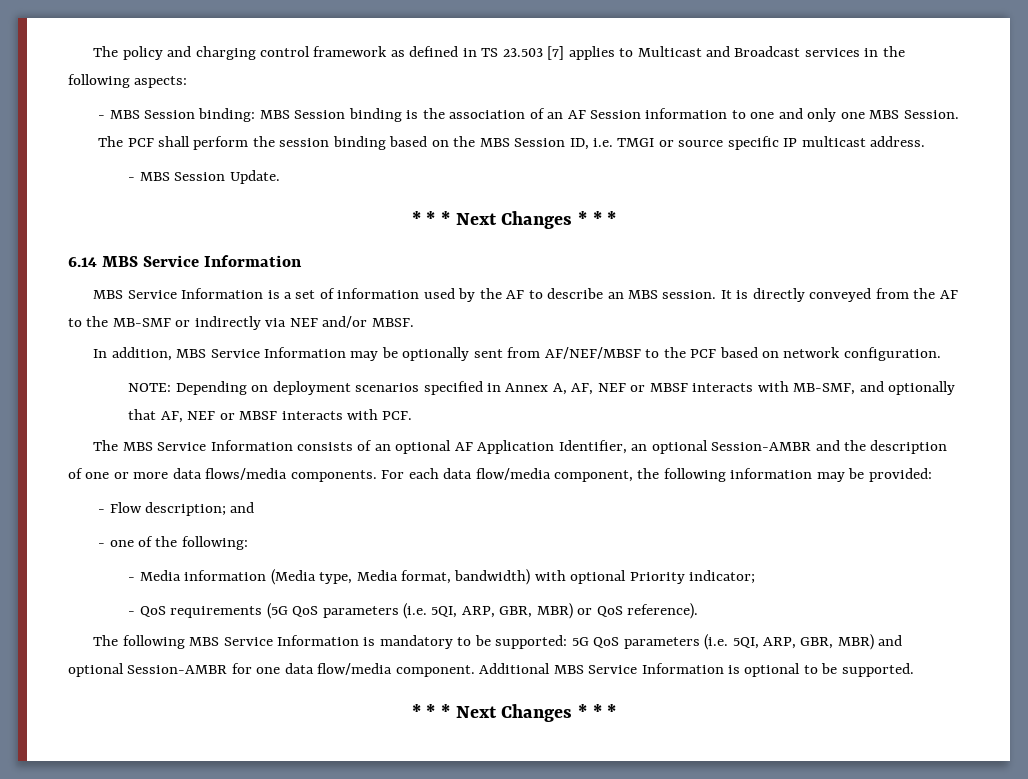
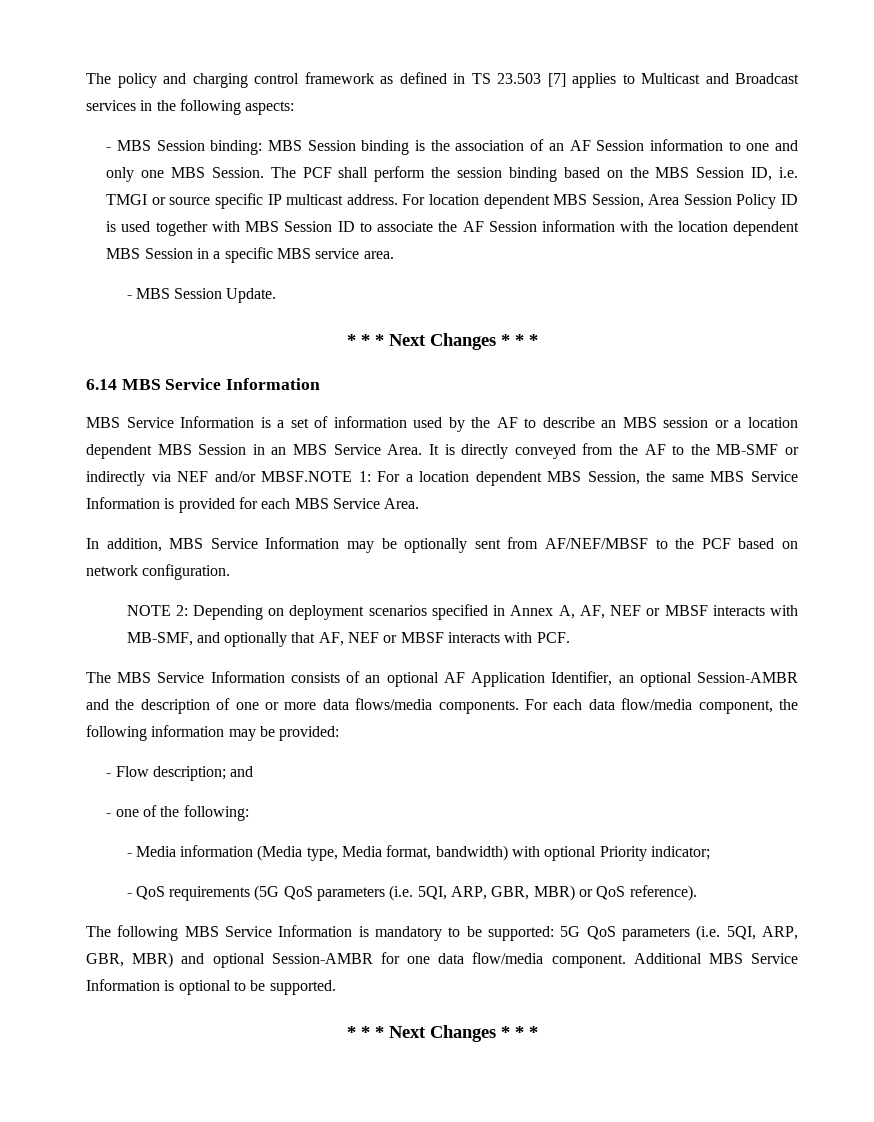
(926, 141) none -> [402,194,799,209] [106,220,800,236] [106,247,394,263] For location dependent MBS Session, Area Session Policy ID is used together with MBS Session ID to associate the AF Session information with the location dependent MBS Session in a specific MBS service area.
[662,290,717,299] session. -> [663,417,798,428] [86,444,423,459] session or a location dependent MBS Session in an MBS Service Area.
[371,318,414,327] MBSF. -> [261,471,798,486] [86,497,420,513] MBSF.NOTE 1: For a location dependent MBS Session, the same MBS Service Information is provided for each MBS Service Area.
[128,383,172,392] NOTE: -> [126,605,188,616] NOTE 2:

